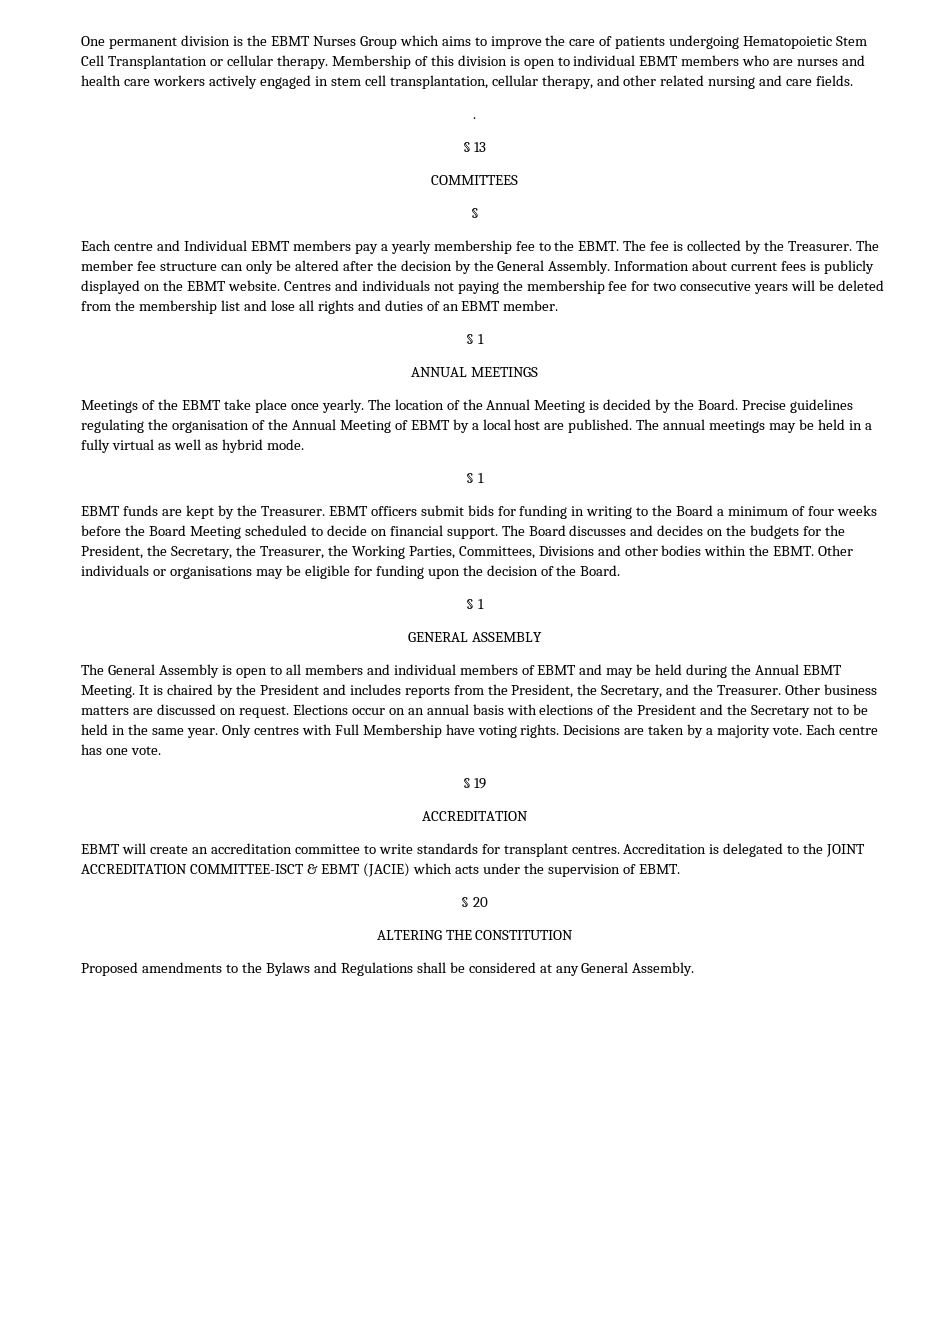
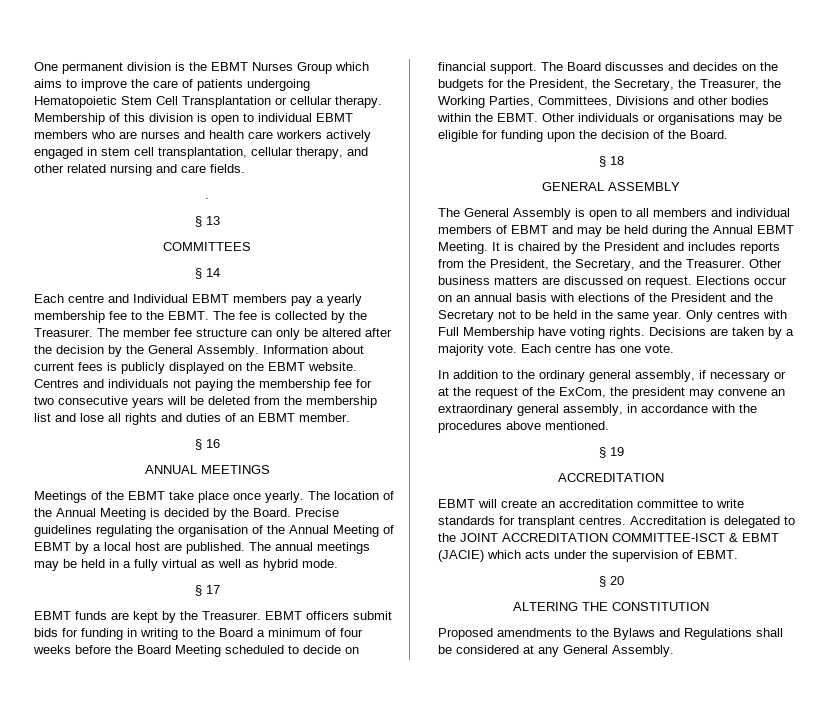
(479, 213) none -> [205,268,220,277] 14
[477,334,484,344] 1 -> [205,439,220,448] 16
[477,473,484,483] 1 -> [205,585,220,594] 17
[477,599,484,609] 1 -> [609,156,624,165] 18
(162, 750) none -> [438,370,787,382] [438,387,786,399] [438,404,758,416] [438,421,610,433] // In addition to the ordinary general assembly, if necessary or at the request of the ExCom, the president may convene an extraordinary general assembly, in accordance with the procedures above mentioned.

